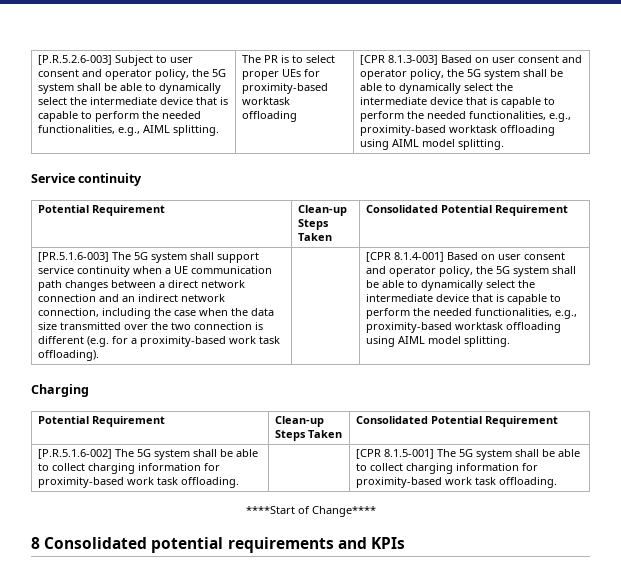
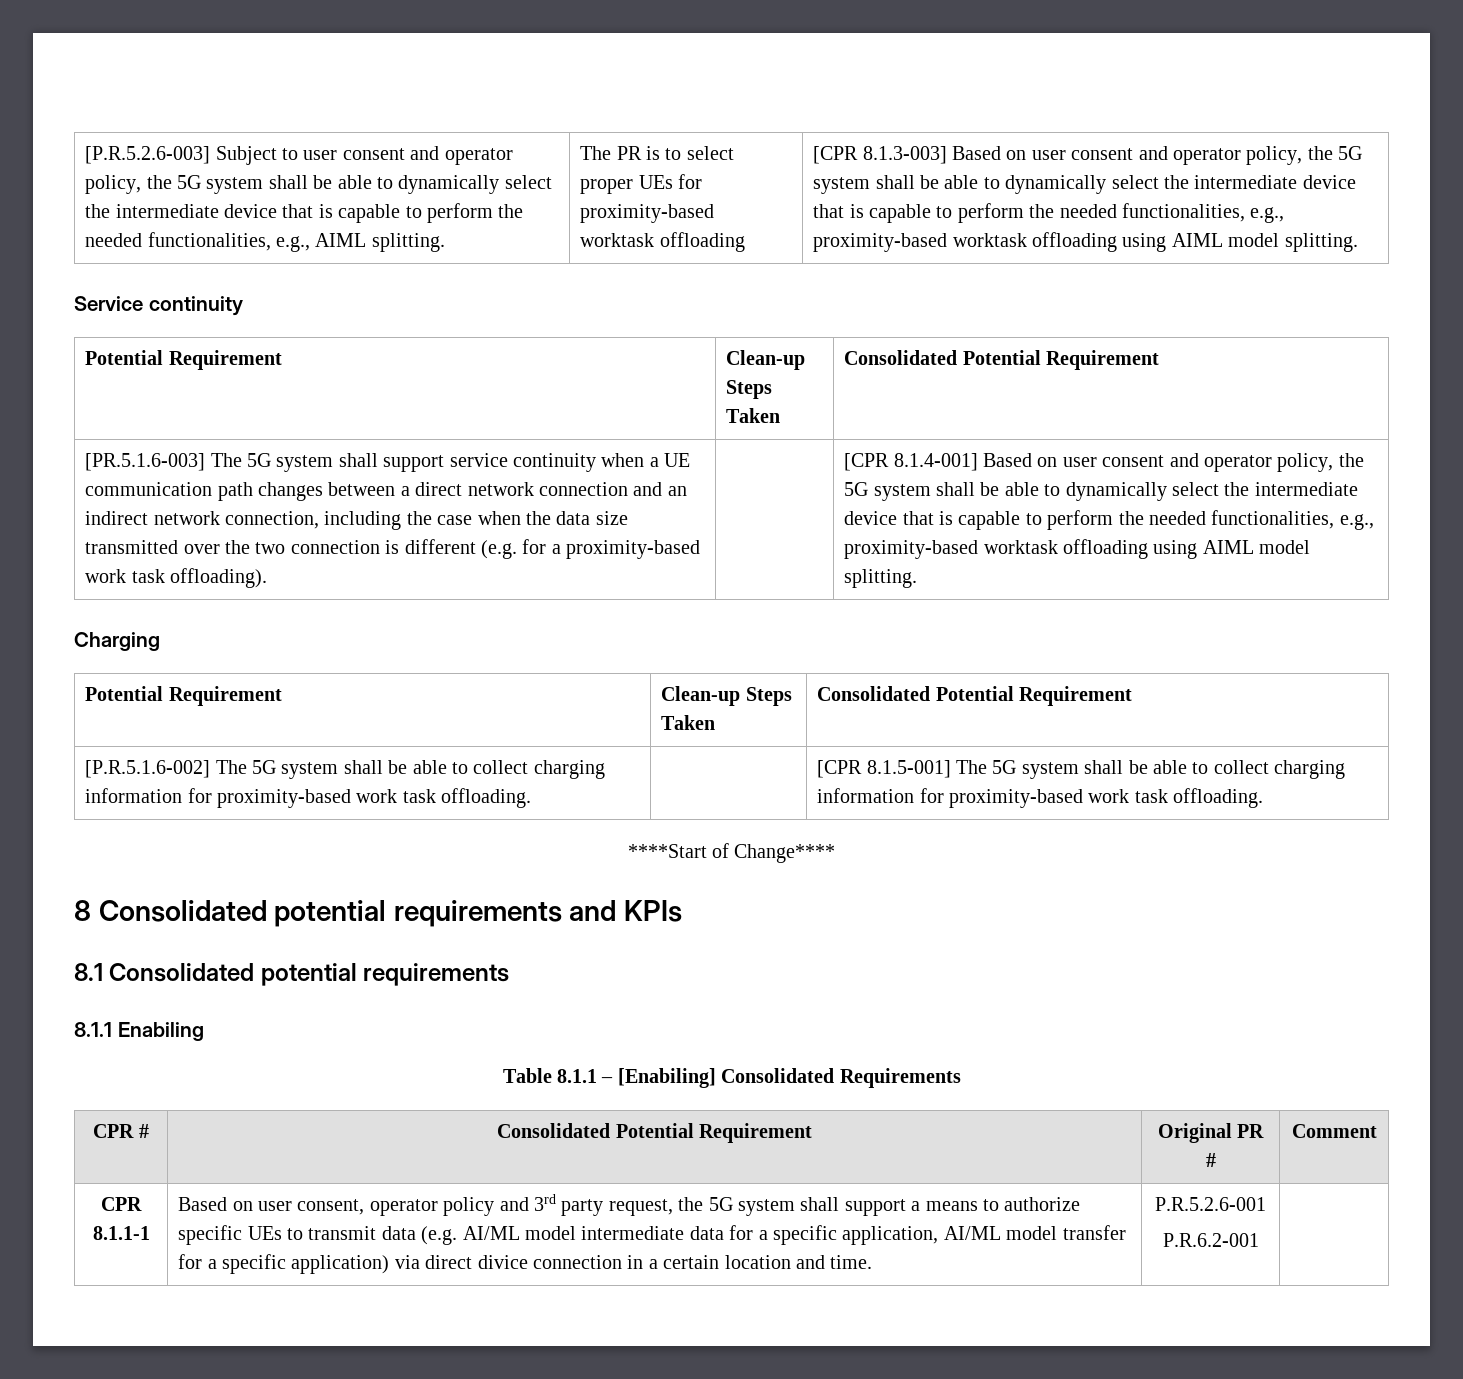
(405, 543) none -> [74,963,510,986] [74,1022,204,1041] [502,1068,961,1088] [93,1124,149,1138] [497,1123,812,1143] [1157,1123,1265,1143] [1205,1153,1216,1167] [1291,1124,1377,1138] [101,1197,142,1211] [92,1226,150,1240] [178,1194,1081,1216] [178,1225,1126,1245] [178,1254,873,1274] [1155,1197,1266,1211] [1162,1233,1259,1247] // 8.1 Consolidated potential requirements // 8.1.1 Enabiling // Table 8.1.1 – [Enabiling] Consolidated Requirements // CPR # | Consolidated Potential Requirement | Original PR # | Comment // CPR 8.1.1-1 | Based on user consent, operator policy and 3rd party request, the 5G system shall support a means to authorize specific UEs to transmit data (e.g. AI/ML model intermediate data for a specific application, AI/ML model transfer for a specific application) via direct divice connection in a certain location and time. | P.R.5.2.6-001 // P.R.6.2-001 |

